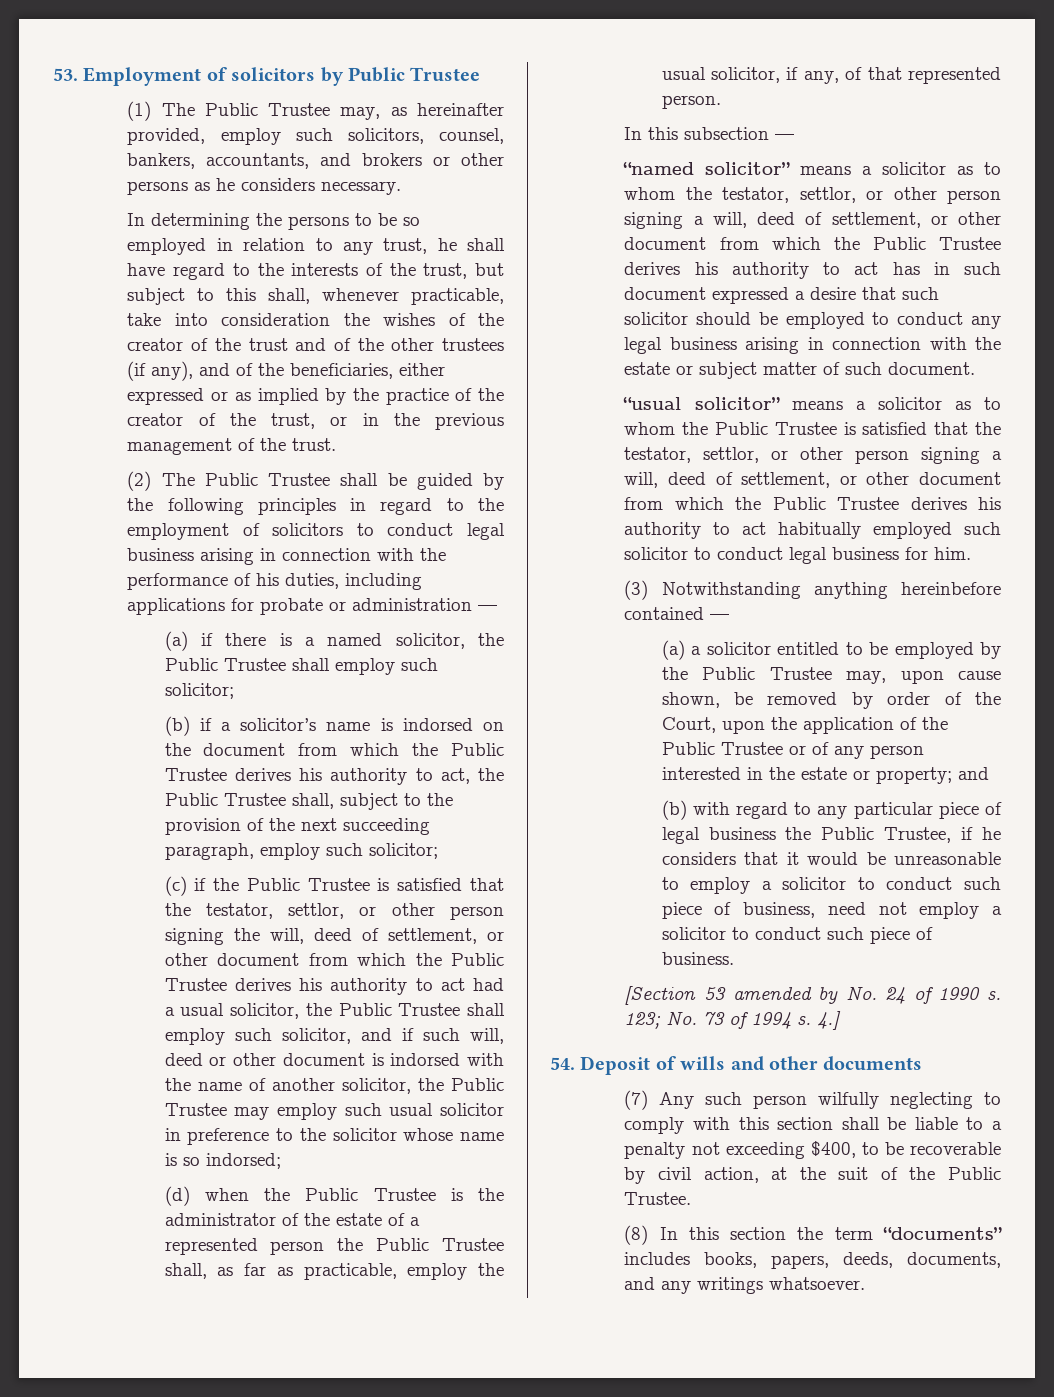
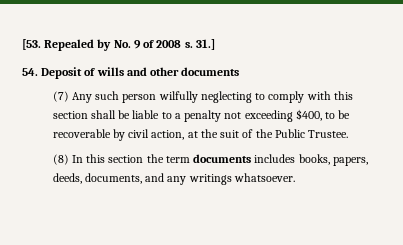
[53,67,481,86] [127,101,504,121] [127,128,504,145] [127,153,505,169] [127,178,402,195] [127,213,421,230] [127,238,505,255] [127,263,505,280] [127,288,504,305] [127,313,504,326] [127,338,505,351] [127,361,446,381] [127,388,505,405] [127,413,505,430] [127,438,337,455] [127,471,505,491] [127,498,504,515] [127,523,505,540] [127,548,447,565] [127,573,423,590] [127,598,498,615] [164,631,504,651] [164,658,438,675] [164,683,234,699] [164,716,504,736] [164,743,504,756] [164,768,504,785] [164,793,453,810] [164,818,430,835] [164,843,438,860] [164,876,504,896] [164,903,504,920] [164,928,504,945] [164,953,505,966] [164,978,504,995] [164,1003,505,1019] [164,1028,504,1045] [164,1053,504,1066] [164,1078,504,1094] [164,1103,504,1120] [164,1128,504,1145] [164,1153,281,1169] [164,1186,504,1206] [164,1213,420,1226] [164,1238,504,1255] [164,1263,504,1280] [661,67,1001,84] [661,95,721,109] [624,127,795,140] [623,162,1001,175] [624,187,1001,204] [624,212,1001,229] [624,237,1001,250] [624,262,1002,279] [624,287,940,304] [624,312,1001,329] [624,337,1001,354] [624,362,976,379] [623,397,1001,410] [624,422,1001,435] [624,447,1002,464] [624,472,1001,488] [624,497,1001,510] [624,522,1001,539] [624,547,972,564] [624,580,1001,600] [624,607,730,620] [661,640,1001,660] [661,667,1001,684] [661,692,1001,709] [661,717,948,734] [661,742,924,759] [661,767,989,784] [661,800,1002,820] [661,827,1001,844] [661,852,1001,865] [661,877,1001,894] [661,902,1002,919] [661,927,933,944] [661,952,734,965] [624,986,1002,1005] [624,1011,842,1030] 53. Employment of solicitors by Public Trustee // (1) The Public Trustee may, as hereinafter provided, employ such solicitors, counsel, bankers, accountants, and brokers or other persons as he considers necessary. // In determining the persons to be so employed in relation to any trust, he shall have regard to the interests of the trust, but subject to this shall, whenever practicable, take into consideration the wishes of the creator of the trust and of the other trustees (if any), and of the beneficiaries, either expressed or as implied by the practice of the creator of the trust, or in the previous management of the trust. // (2) The Public Trustee shall be guided by the following principles in regard to the employment of solicitors to conduct legal business arising in connection with the performance of his duties, including applications for probate or administration — // (a) if there is a named solicitor, the Public Trustee shall employ such solicitor; // (b) if a solicitor’s name is indorsed on the document from which the Public Trustee derives his authority to act, the Public Trustee shall, subject to the provision of the next succeeding paragraph, employ such solicitor; // (c) if the Public Trustee is satisfied that the testator, settlor, or other person signing the will, deed of settlement, or other document from which the Public Trustee derives his authority to act had a usual solicitor, the Public Trustee shall employ such solicitor, and if such will, deed or other document is indorsed with the name of another solicitor, the Public Trustee may employ such usual solicitor in preference to the solicitor whose name is so indorsed; // (d) when the Public Trustee is the administrator of the estate of a represented person the Public Trustee shall, as far as practicable, employ the usual solicitor, if any, of that represented person. // In this subsection — // “named solicitor” means a solicitor as to whom the testator, settlor, or other person signing a will, deed of settlement, or other document from which the Public Trustee derives his authority to act has in such document expressed a desire that such solicitor should be employed to conduct any legal business arising in connection with the estate or subject matter of such document. // “usual solicitor” means a solicitor as to whom the Public Trustee is satisfied that the testator, settlor, or other person signing a will, deed of settlement, or other document from which the Public Trustee derives his authority to act habitually employed such solicitor to conduct legal business for him. // (3) Notwithstanding anything hereinbefore contained — // (a) a solicitor entitled to be employed by the Public Trustee may, upon cause shown, be removed by order of the Court, upon the application of the Public Trustee or of any person interested in the estate or property; and // (b) with regard to any particular piece of legal business the Public Trustee, if he considers that it would be unreasonable to employ a solicitor to conduct such piece of business, need not employ a solicitor to conduct such piece of business. // [Section 53 amended by No. 24 of 1990 s. 123; No. 73 of 1994 s. 4.] -> [22,39,215,51] [53. Repealed by No. 9 of 2008 s. 31.]
[883,1227,1002,1240] “documents” -> [193,154,252,163] documents

